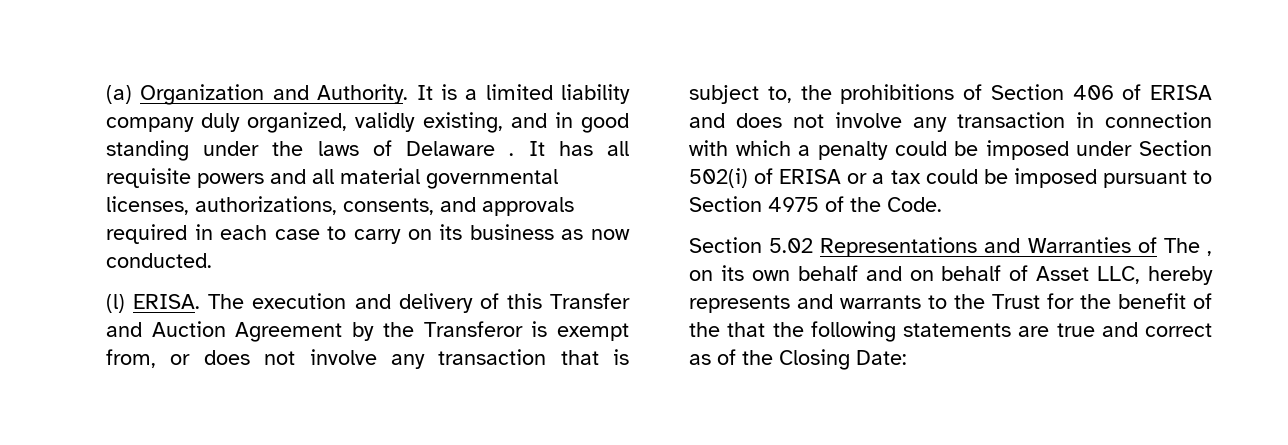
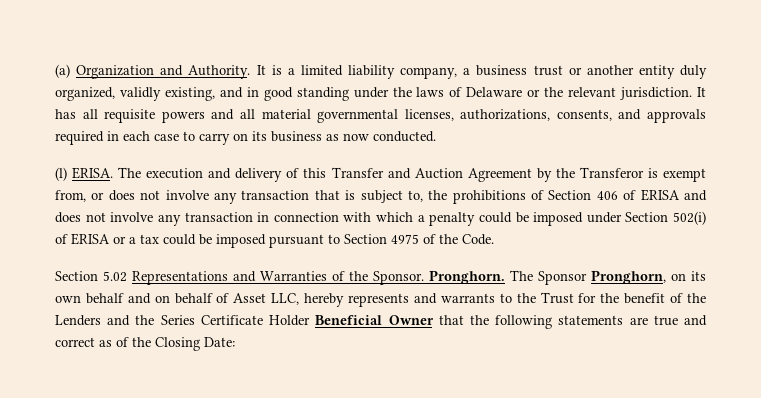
[106,117,194,132] company -> [400,65,675,79] company, a business trust or another entity
[509,153,515,156] . -> [527,87,693,100] or the relevant jurisdiction.
[1163,238,1212,256] The , -> [349,270,666,285] the Sponsor. Pronghorn. The Sponsor Pronghorn,
(720, 329) none -> [55,315,434,326] Lenders and the Series Certificate Holder Beneficial Owner

